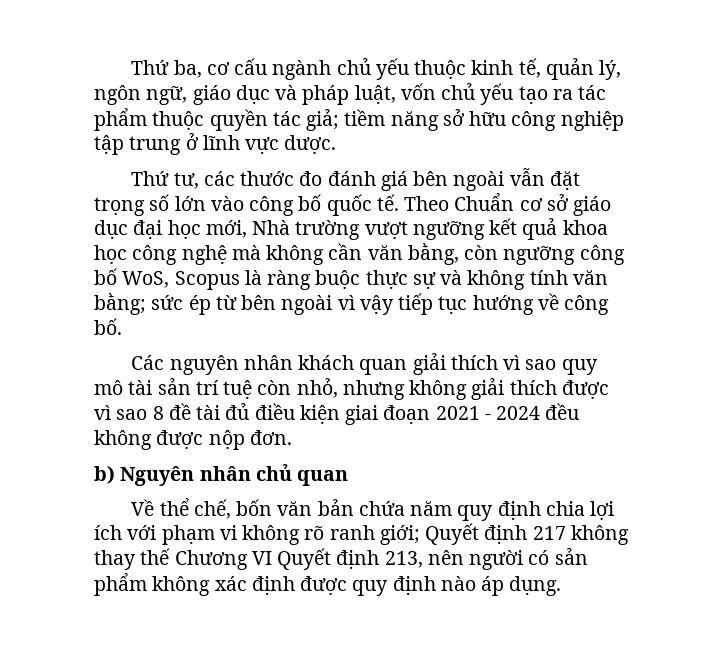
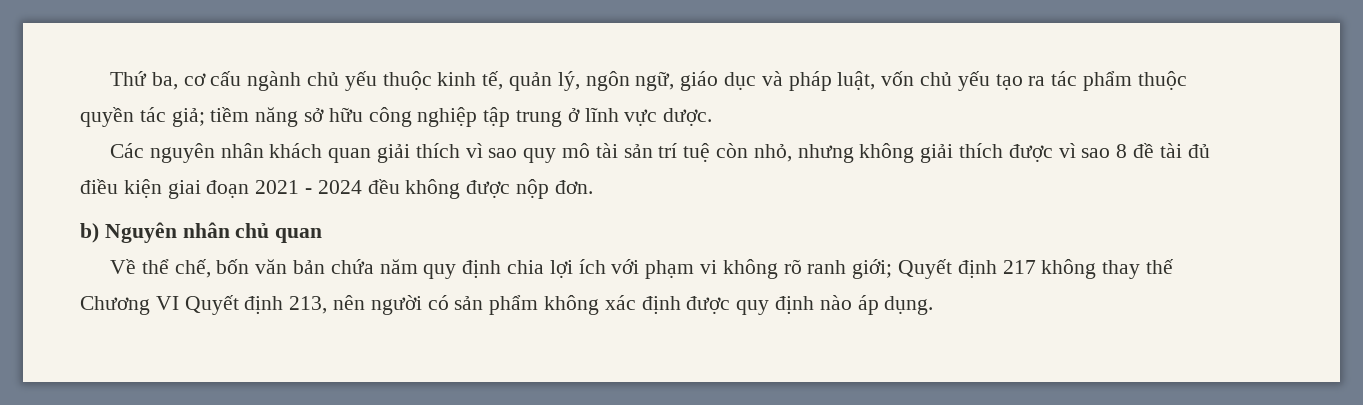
[131,168,580,191] [94,193,612,216] [94,218,608,240] [94,243,625,265] [94,268,608,290] [94,293,610,315] [94,318,122,335] // Thứ tư, các thước đo đánh giá bên ngoài vẫn đặt trọng số lớn vào công bố quốc tế. Theo Chuẩn cơ sở giáo dục đại học mới, Nhà trường vượt ngưỡng kết quả khoa học công nghệ mà không cần văn bằng, còn ngưỡng công bố WoS, Scopus là ràng buộc thực sự và không tính văn bằng; sức ép từ bên ngoài vì vậy tiếp tục hướng về công bố. -> (713, 117) none

